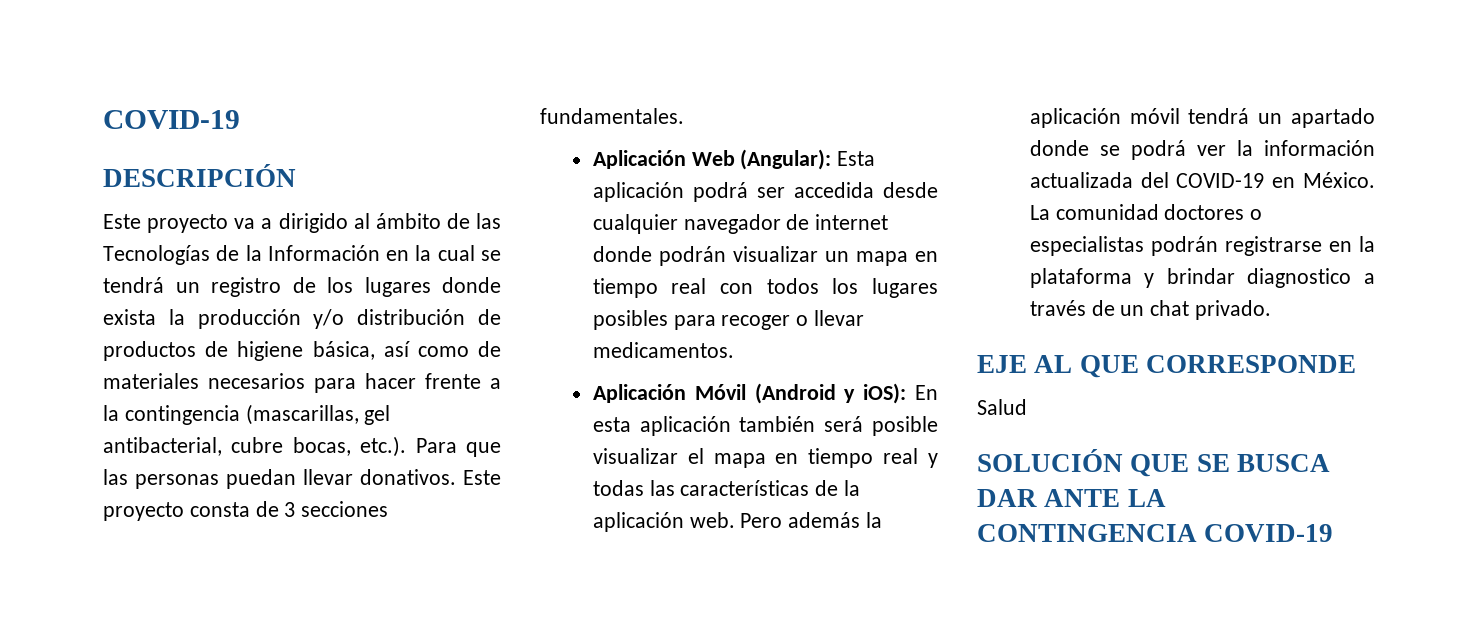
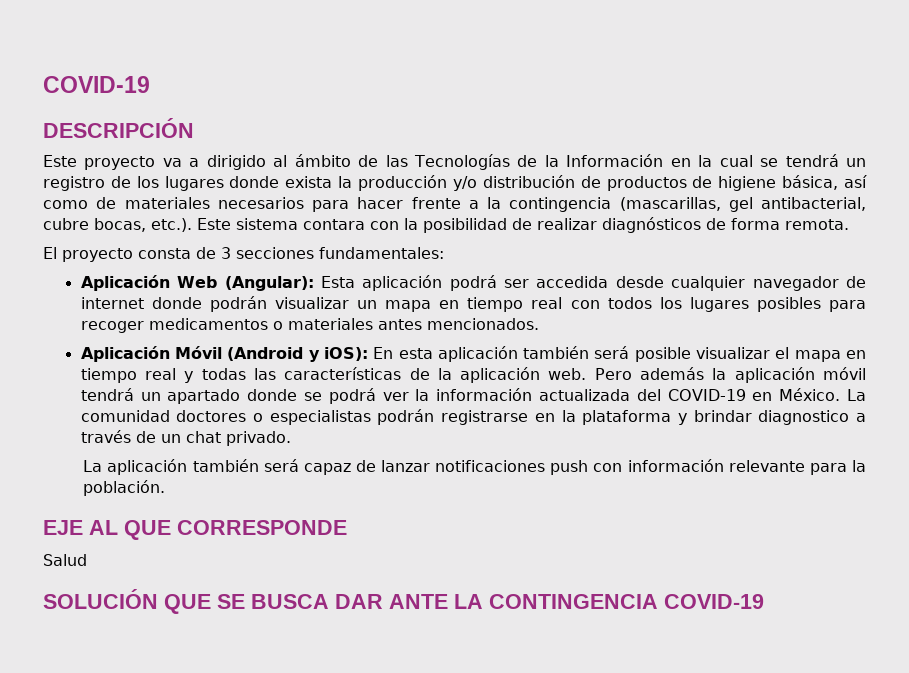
[415,438,501,457] [103,469,501,489] Para que las personas puedan llevar donativos. Este -> [197,217,849,233] [43,247,57,259] Este sistema contara con la posibilidad de realizar diagnósticos de forma remota. // El
[540,108,684,124] fundamentales. -> [319,247,444,259] fundamentales:
[796,310,865,326] [592,342,734,358] o llevar medicamentos. -> [148,318,539,330] medicamentos o materiales antes mencionados.
(1272, 310) none -> [83,459,867,475] [83,480,166,496] // La aplicación también será capaz de lanzar notificaciones push con información relevante para la población.

